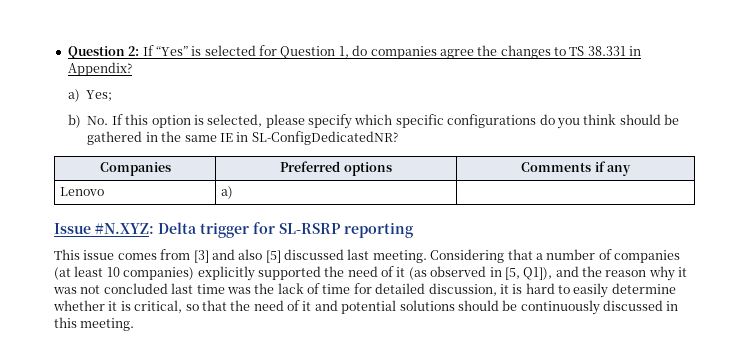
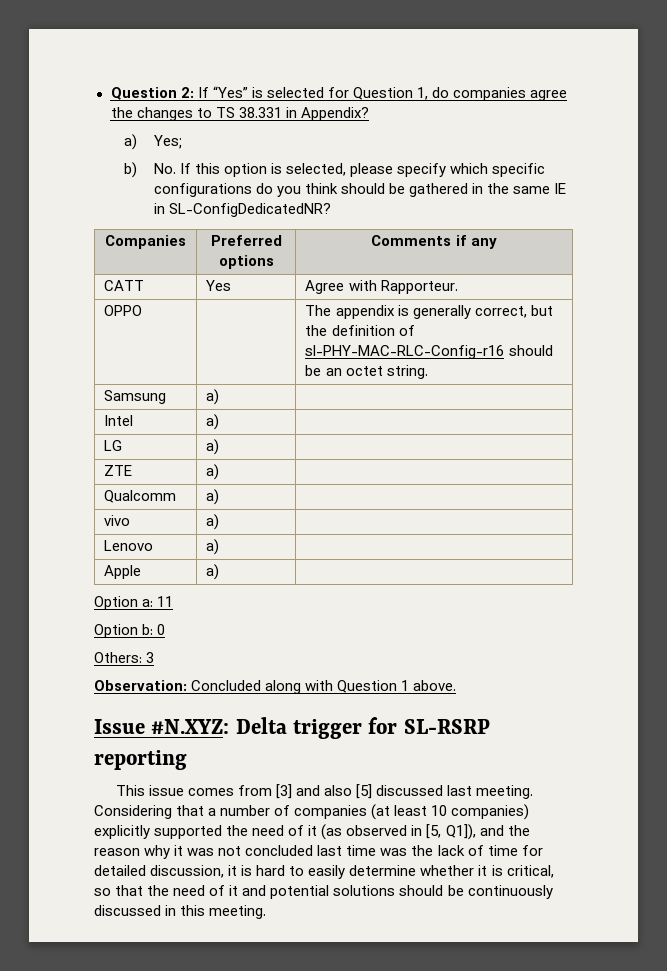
[60,187,105,196] [221,186,234,199] Lenovo | a) | -> [104,280,145,291] [206,280,232,291] [305,280,458,294] [104,305,143,316] [305,305,553,319] [305,325,415,336] [305,345,553,359] [305,365,428,379] [104,390,167,404] [206,389,220,405] [104,415,134,426] [206,414,220,430] [104,440,123,451] [206,439,220,455] [104,465,133,476] [206,464,220,480] [104,490,177,503] [206,489,220,505] [104,515,131,526] [206,514,220,530] [104,540,154,551] [206,539,220,555] [104,565,142,579] [206,564,220,580] [94,596,174,610] [94,624,166,638] [94,652,155,663] [94,680,457,694] CATT | Yes | Agree with Rapporteur. // OPPO | | The appendix is generally correct, but the definition of sl-PHY-MAC-RLC-Config-r16 should be an octet string. // Samsung | a) | // Intel | a) | // LG | a) | // ZTE | a) | // Qualcomm | a) | // vivo | a) | // Lenovo | a) | // Apple | a) | // Option a: 11 // Option b: 0 // Others: 3 // Observation: Concluded along with Question 1 above.

